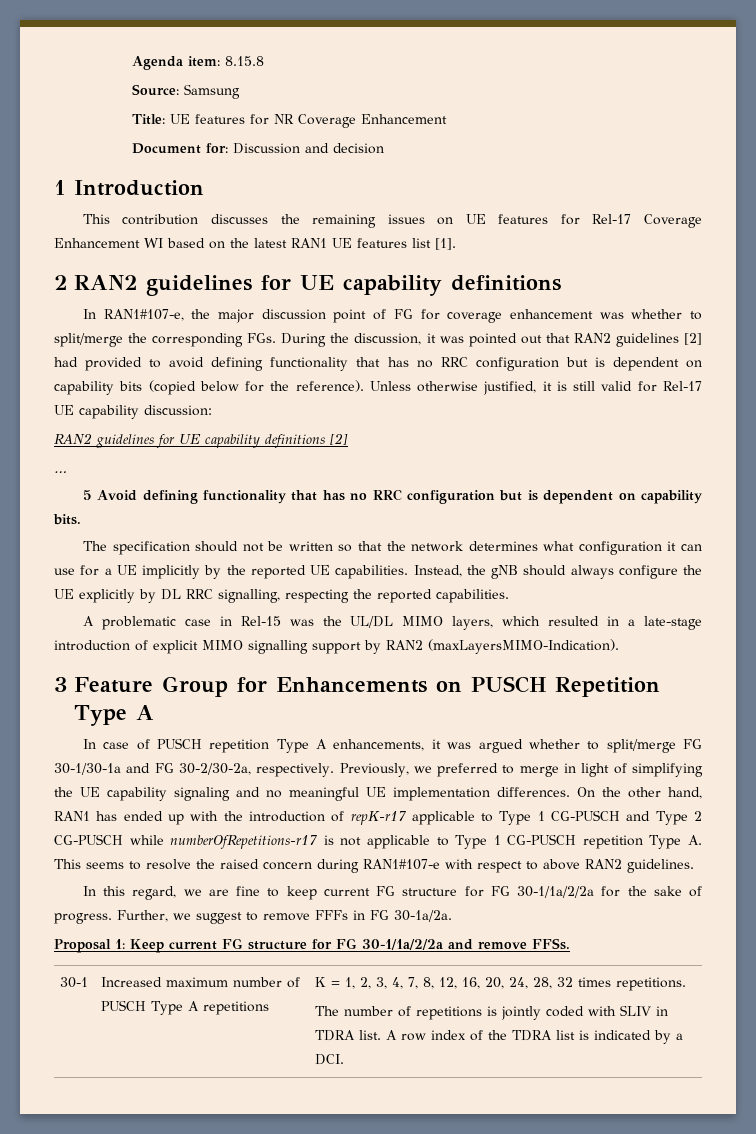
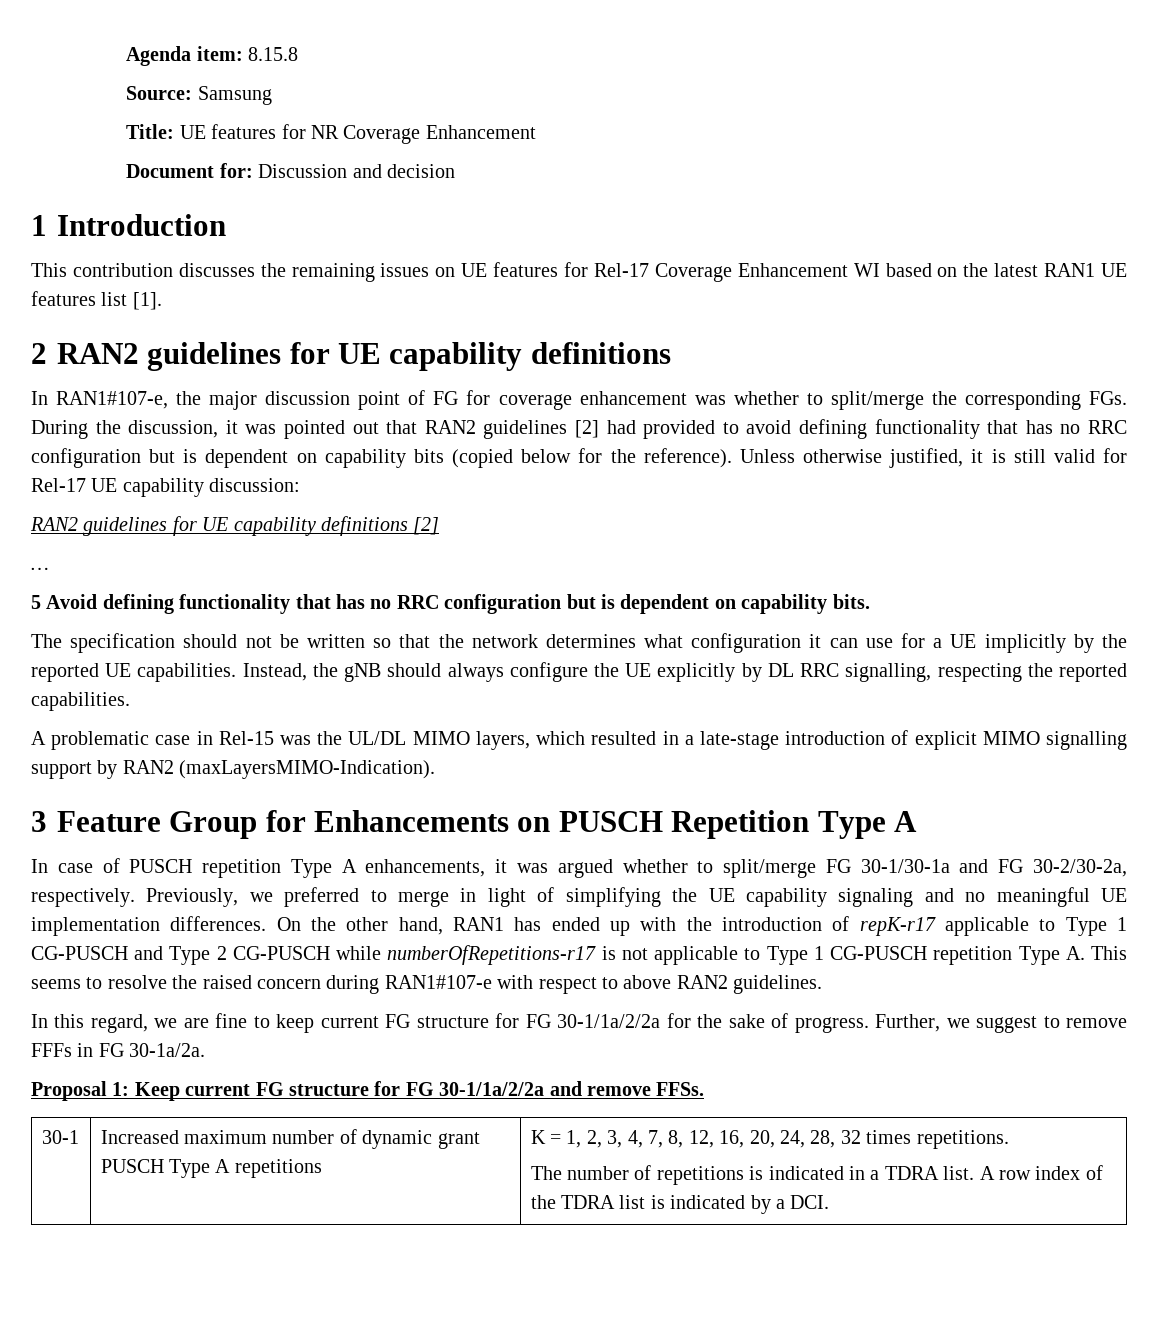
(301, 982) none -> [362,1130,480,1149] dynamic grant
[501,1005,669,1020] jointly coded with SLIV in -> [768,1166,880,1180] indicated in a

